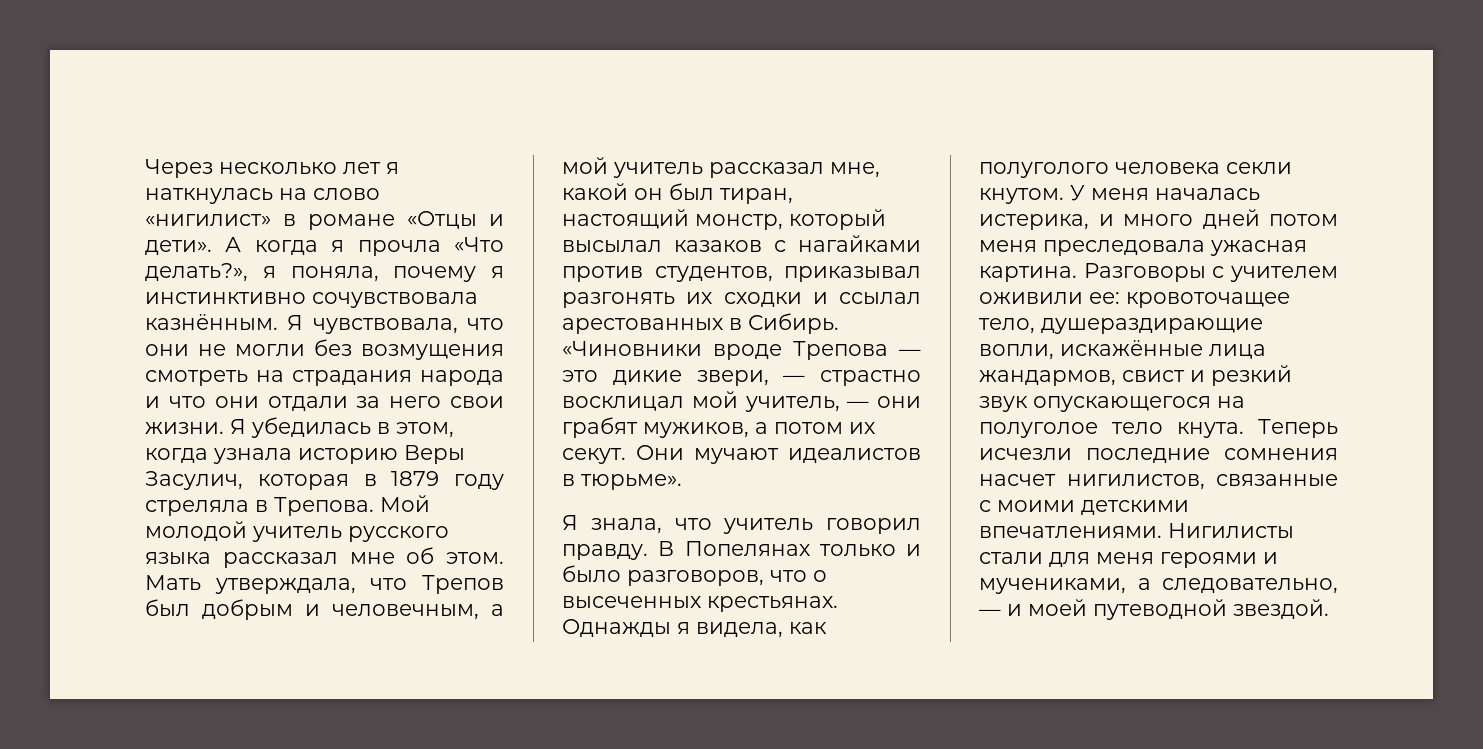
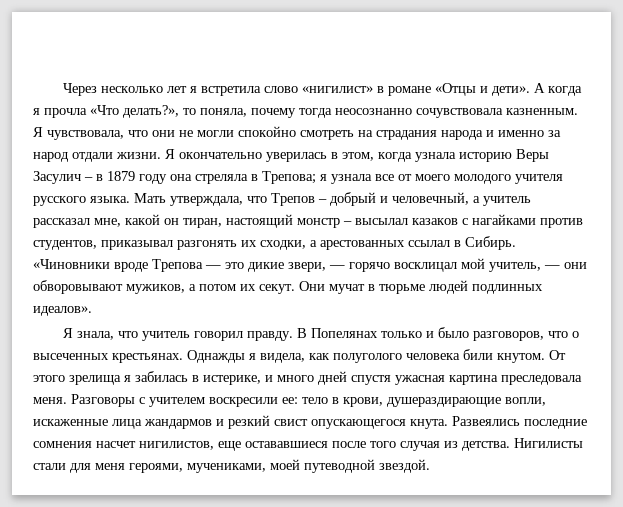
[145,188,307,204] наткнулась на -> [200,86,261,96] встретила
[262,266,276,278] я -> [183,108,196,115] то
[491,266,504,278] [145,292,478,308] [145,314,278,331] я инстинктивно сочувствовала казнённым. -> [299,108,578,118] тогда неосознанно сочувствовала казненным.
[314,339,504,360] без возмущения -> [238,126,296,137] спокойно
[168,396,504,411] [145,417,371,438] что они отдали за него свои жизни. Я убедилась -> [498,130,561,137] [33,149,327,162] именно за народ отдали жизни. Я окончательно уверилась
[145,471,349,490] Засулич, которая -> [33,171,93,184] Засулич –
(504, 482) none -> [170,174,192,181] она
[274,495,430,516] [145,521,449,542] [145,547,504,568] [145,575,505,594] [145,599,504,620] [562,157,608,174] Трепова. Мой молодой учитель русского языка рассказал мне об этом. Мать утверждала, что Трепов был добрым и человечным, а мой -> [262,171,563,184] [33,192,480,206] Трепова; я узнала все от моего молодого учителя русского языка. Мать утверждала, что Трепов – добрый и человечный, а
[669,183,714,201] был -> (179, 221) none
[695,209,886,230] монстр, который -> [297,218,352,228] монстр –
[723,292,921,307] [562,318,723,334] сходки и ссылал арестованных -> [260,240,450,250] сходки, а арестованных ссылал
[820,370,921,386] страстно -> [349,262,390,272] горячо
[562,417,638,438] грабят -> [33,280,123,294] обворовывают
[694,448,921,464] [562,474,682,490] мучают идеалистов в тюрьме». -> [329,280,543,294] [33,306,92,316] мучат в тюрьме людей подлинных идеалов».
[1226,162,1292,174] [979,185,1260,204] [979,209,1338,230] [979,240,1307,256] [979,263,1338,282] [979,292,1290,308] [979,318,1263,334] [979,340,1266,360] [979,365,1292,386] [979,396,1245,412] [979,419,1338,438] [979,448,1338,463] [979,474,1338,490] [979,500,1189,515] [979,523,1294,539] [979,552,1278,568] [979,578,1338,594] [979,604,1022,616] секли кнутом. У меня началась истерика, и много дней потом меня преследовала ужасная картина. Разговоры с учителем оживили ее: кровоточащее тело, душераздирающие вопли, искажённые лица жандармов, свист и резкий звук опускающегося на полуголое тело кнута. Теперь исчезли последние сомнения насчет нигилистов, связанные с моими детскими впечатлениями. Нигилисты стали для меня героями и мучениками, а следовательно, — и -> [463,349,566,363] [33,371,582,385] [33,394,546,407] [33,415,587,429] [33,438,583,451] [33,463,266,473] били кнутом. От этого зрелища я забилась в истерике, и много дней спустя ужасная картина преследовала меня. Разговоры с учителем воскресили ее: тело в крови, душераздирающие вопли, искаженные лица жандармов и резкий свист опускающегося кнута. Развеялись последние сомнения насчет нигилистов, еще остававшиеся после того случая из детства. Нигилисты стали для меня героями, мучениками,

